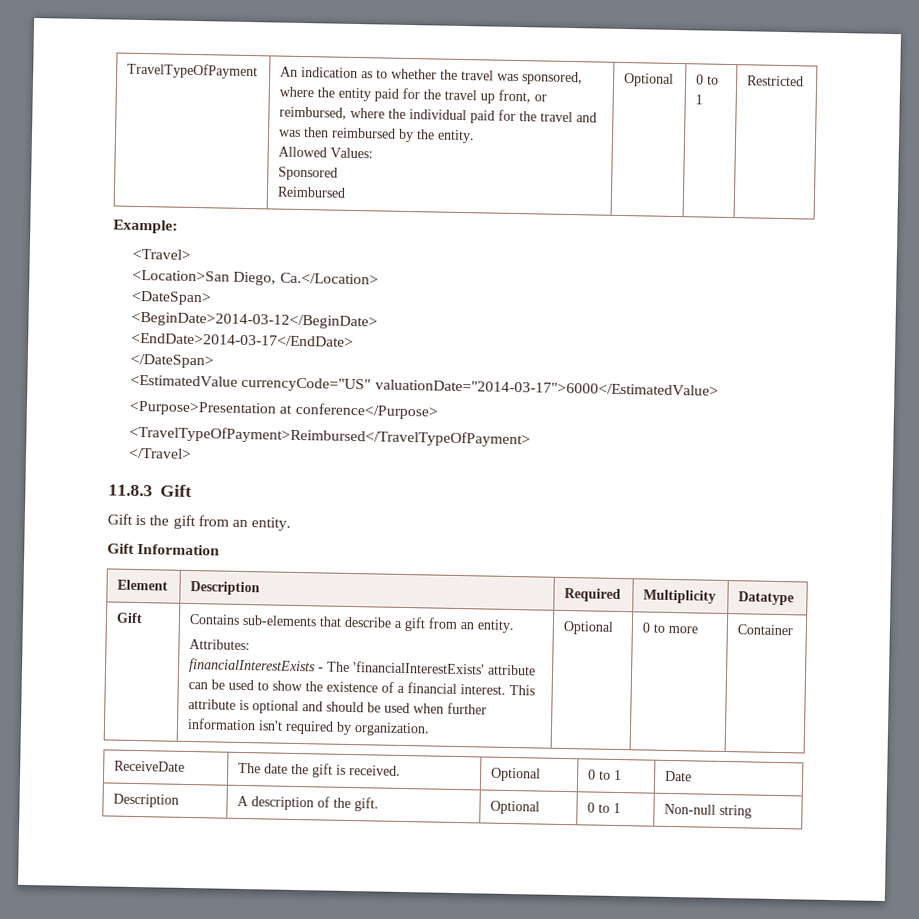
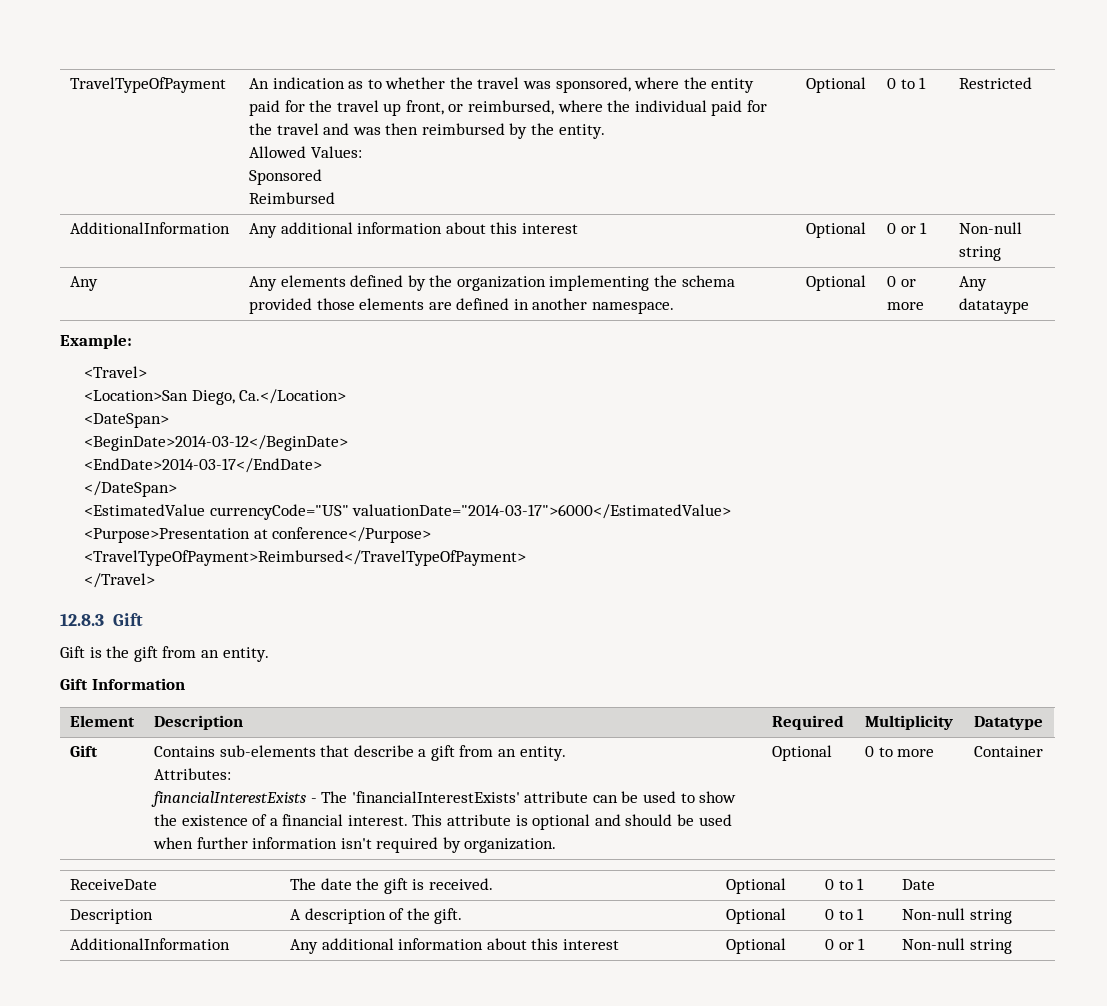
(805, 81) none -> [69,222,230,234] [248,222,578,238] [805,222,866,238] [886,222,928,234] [958,222,1022,234] [958,246,1001,261] [69,276,98,291] [248,275,735,291] [248,298,675,314] [805,275,866,291] [886,276,916,287] [886,302,924,310] [958,276,987,291] [958,298,1029,314] // AdditionalInformation | Any additional information about this interest | Optional | 0 or 1 | Non-null string // Any | Any elements defined by the organization implementing the schema provided those elements are defined in another namespace. | Optional | 0 or more | Any datataype
[108,484,153,497] 11.8.3 -> [60,613,104,626] 12.8.3
(753, 811) none -> [69,938,230,950] [289,938,619,954] [725,938,786,954] [824,938,866,950] [901,938,1012,954] // AdditionalInformation | Any additional information about this interest | Optional | 0 or 1 | Non-null string

